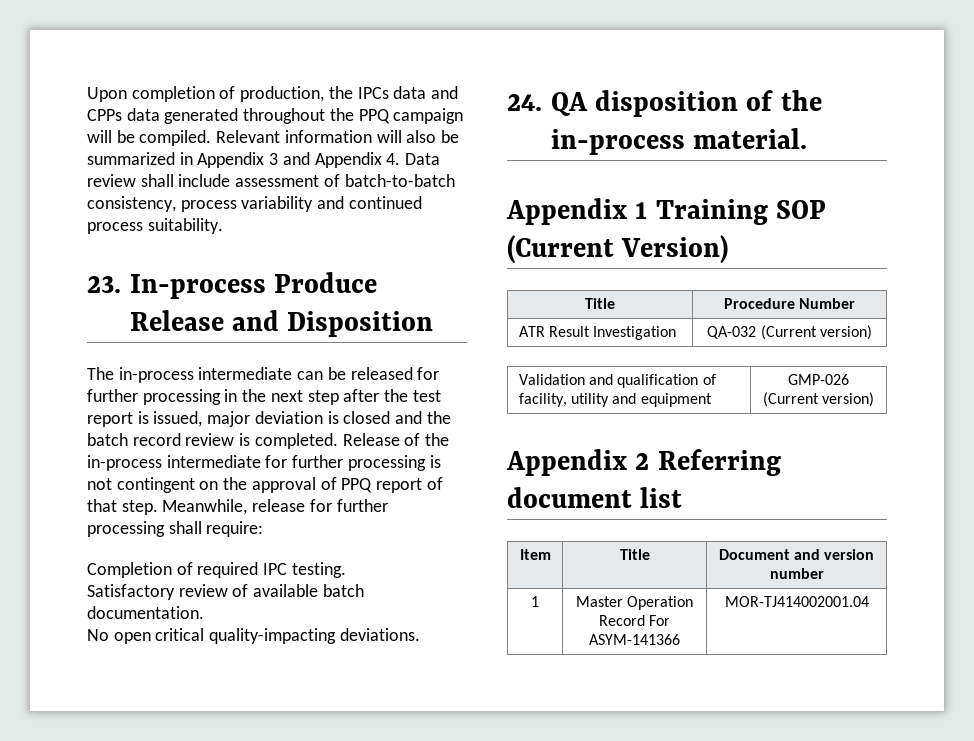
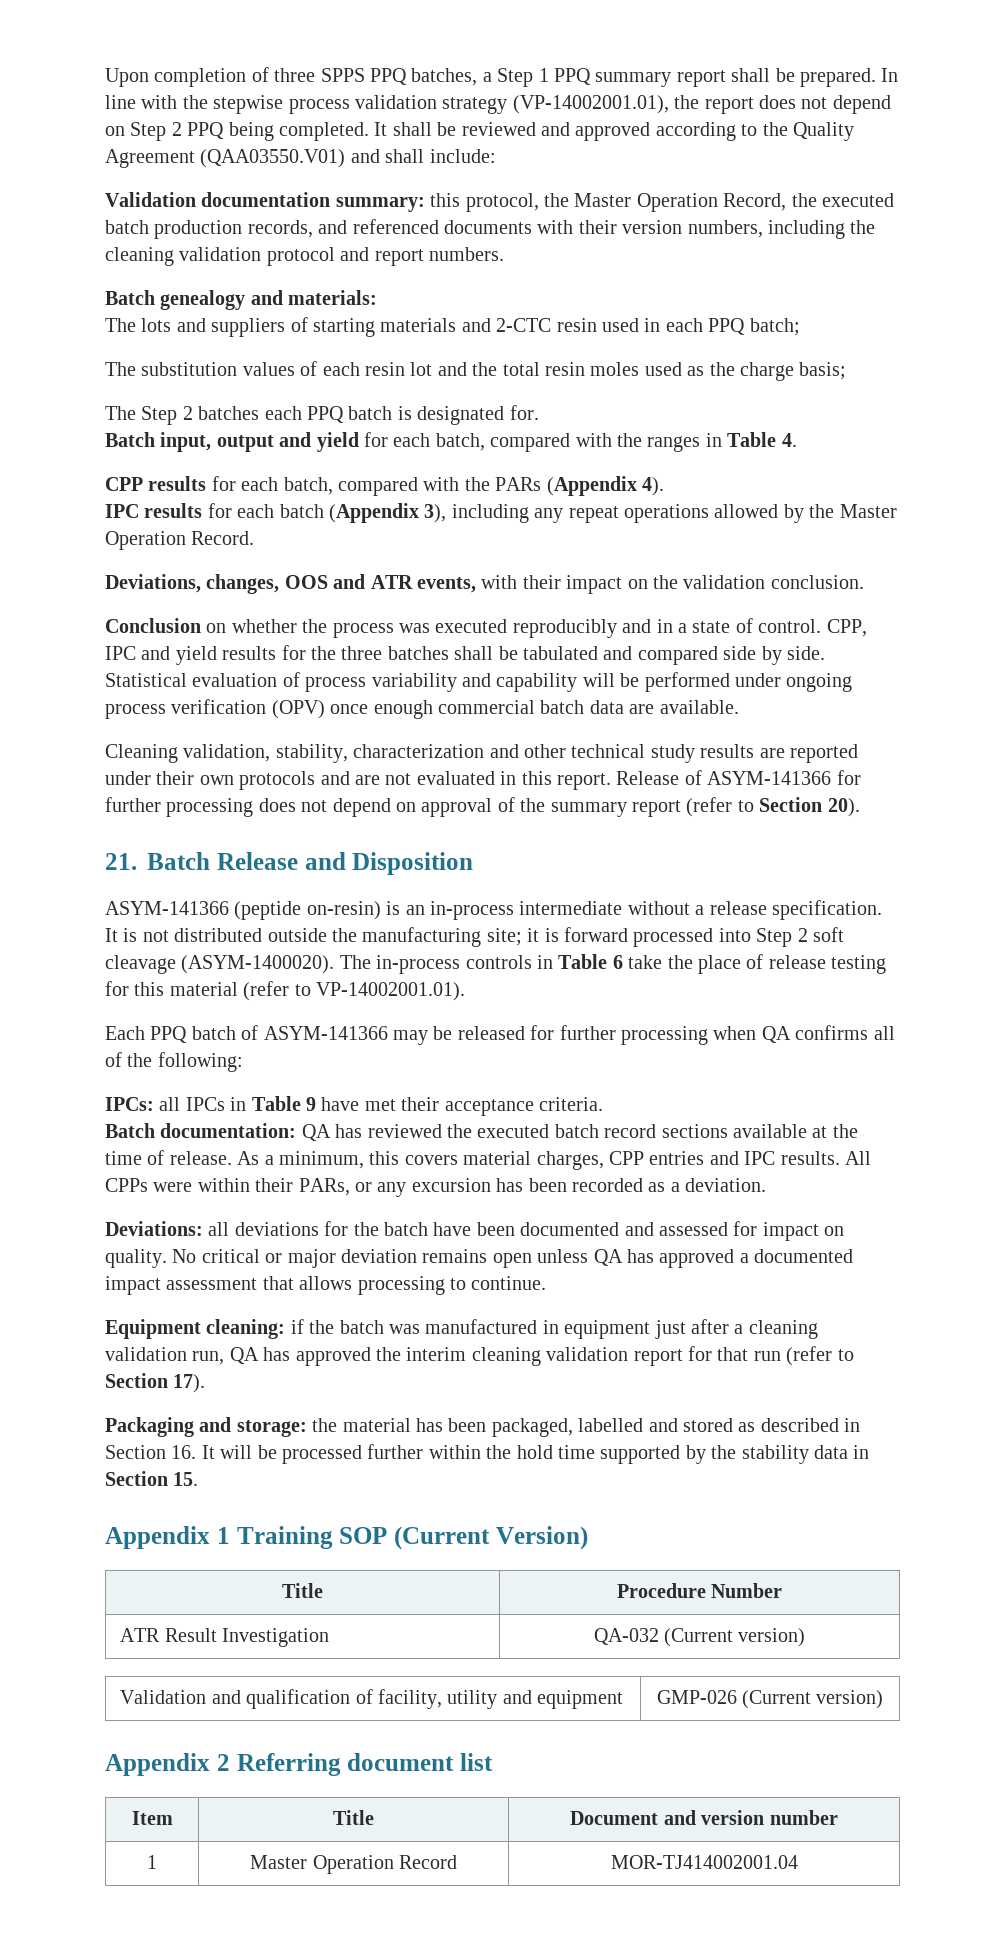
[240,86,459,102] [87,108,464,124] [87,130,460,146] [87,152,441,168] [87,174,455,187] [87,196,422,212] [87,218,223,234] [87,272,378,299] [129,310,434,337] [87,367,324,383] production, the IPCs data and CPPs data generated throughout the PPQ campaign will be compiled. Relevant information will also be summarized in Appendix 3 and Appendix 4. Data review shall include assessment of batch-to-batch consistency, process variability and continued process suitability. // 23. In-process Produce Release and Disposition // The in-process intermediate can -> [274,68,899,87] [105,95,891,114] [105,122,854,141] [105,149,496,168] [105,192,894,212] [105,219,876,239] [105,247,504,266] [105,290,378,310] [105,317,800,337] [105,361,847,381] [105,405,539,425] [105,432,797,452] [105,476,664,496] [105,503,897,523] [105,531,255,550] [105,574,864,594] [105,618,867,638] [105,645,825,665] [105,672,853,692] [105,699,739,719] [105,744,858,763] [105,770,861,790] [105,797,860,817] [105,852,474,875] [105,900,882,920] [105,927,844,947] [105,954,887,974] [105,981,465,1001] [105,1025,428,1045] three SPPS PPQ batches, a Step 1 PPQ summary report shall be prepared. In line with the stepwise process validation strategy (VP-14002001.01), the report does not depend on Step 2 PPQ being completed. It shall be reviewed and approved according to the Quality Agreement (QAA03550.V01) and shall include: // Validation documentation summary: this protocol, the Master Operation Record, the executed batch production records, and referenced documents with their version numbers, including the cleaning validation protocol and report numbers. // Batch genealogy and materials: // The lots and suppliers of starting materials and 2-CTC resin used in each PPQ batch; // The substitution values of each resin lot and the total resin moles used as the charge basis; // The Step 2 batches each PPQ batch is designated for. // Batch input, output and yield for each batch, compared with the ranges in Table 4. // CPP results for each batch, compared with the PARs (Appendix 4). // IPC results for each batch (Appendix 3), including any repeat operations allowed by the Master Operation Record. // Deviations, changes, OOS and ATR events, with their impact on the validation conclusion. // Conclusion on whether the process was executed reproducibly and in a state of control. CPP, IPC and yield results for the three batches shall be tabulated and compared side by side. Statistical evaluation of process variability and capability will be performed under ongoing process verification (OPV) once enough commercial batch data are available. // Cleaning validation, stability, characterization and other technical study results are reported under their own protocols and are not evaluated in this report. Release of ASYM-141366 for further processing does not depend on approval of the summary report (refer to Section 20). // 21. Batch Release and Disposition // ASYM-141366 (peptide on-resin) is an in-process intermediate without a release specification. It is not distributed outside the manufacturing site; it is forward processed into Step 2 soft cleavage (ASYM-1400020). The in-process controls in Table 6 take the place of release testing for this material (refer to VP-14002001.01). // Each PPQ batch of ASYM-141366 may
[224,389,441,405] [87,411,451,427] [87,433,450,449] [87,455,441,471] [87,477,443,493] [87,499,388,515] [87,521,264,537] [87,562,346,578] [87,584,364,600] [87,606,204,619] [87,628,420,644] [507,90,822,117] [550,128,808,155] in the next step after the test report is issued, major deviation is closed and the batch record review is completed. Release of the in-process intermediate for further processing is not contingent on the approval of PPQ report of that step. Meanwhile, release for further processing shall require: // Completion of required IPC testing. // Satisfactory review of available batch documentation. // No open critical quality-impacting deviations. // 24. QA disposition of the in-process material. -> [713,1025,895,1043] [105,1052,243,1072] [105,1096,603,1116] [105,1123,858,1141] [105,1150,871,1170] [105,1178,767,1197] [105,1221,845,1241] [105,1249,854,1268] [105,1276,547,1295] [105,1319,818,1339] [105,1346,854,1366] [105,1373,206,1393] [105,1417,861,1437] [105,1444,870,1464] [105,1471,199,1486] when QA confirms all of the following: // IPCs: all IPCs in Table 9 have met their acceptance criteria. // Batch documentation: QA has reviewed the executed batch record sections available at the time of release. As a minimum, this covers material charges, CPP entries and IPC results. All CPPs were within their PARs, or any excursion has been recorded as a deviation. // Deviations: all deviations for the batch have been documented and assessed for impact on quality. No critical or major deviation remains open unless QA has approved a documented impact assessment that allows processing to continue. // Equipment cleaning: if the batch was manufactured in equipment just after a cleaning validation run, QA has approved the interim cleaning validation report for that run (refer to Section 17). // Packaging and storage: the material has been packaged, labelled and stored as described in Section 16. It will be processed further within the hold time supported by the stability data in Section 15.
[649,615,671,626] [589,634,680,645] For ASYM-141366 -> (457, 1862) none

